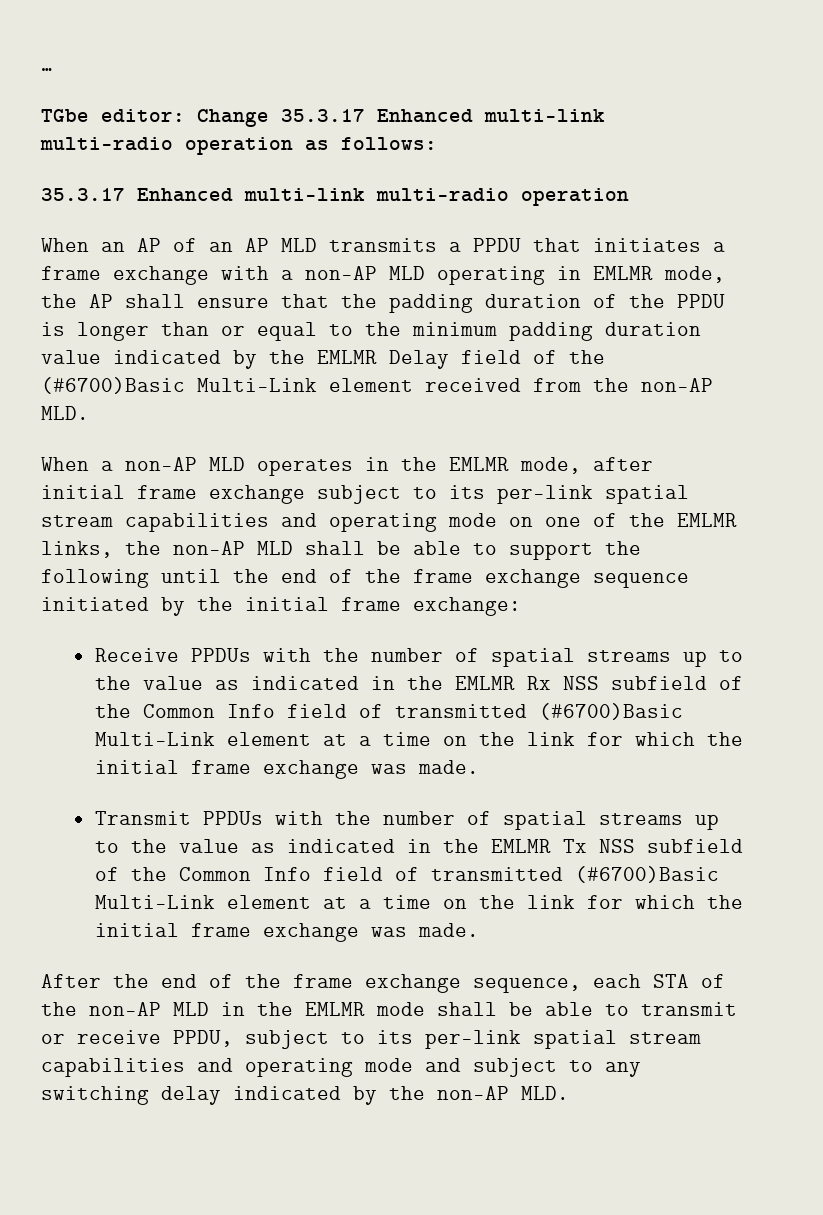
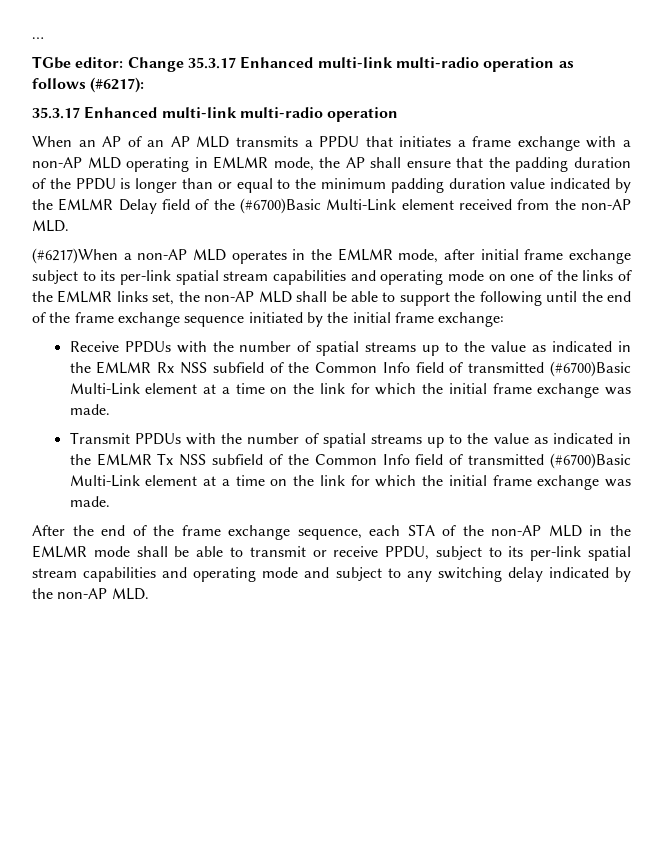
[341,137,437,150] follows: -> [32,77,145,93] follows (#6217):
[41,457,89,472] When -> [32,248,118,264] (#6217)When
[677,513,737,527] [41,541,113,558] EMLMR links, -> [582,270,632,281] [32,290,175,305] links of the EMLMR links set,

